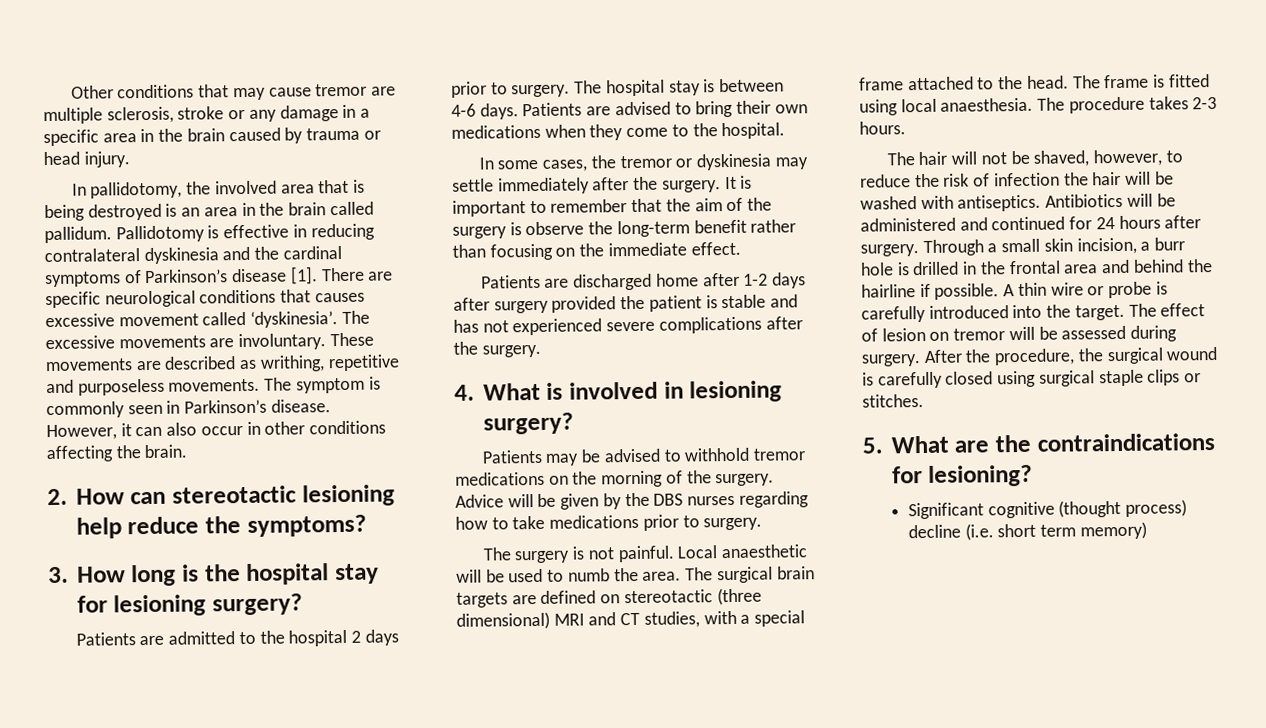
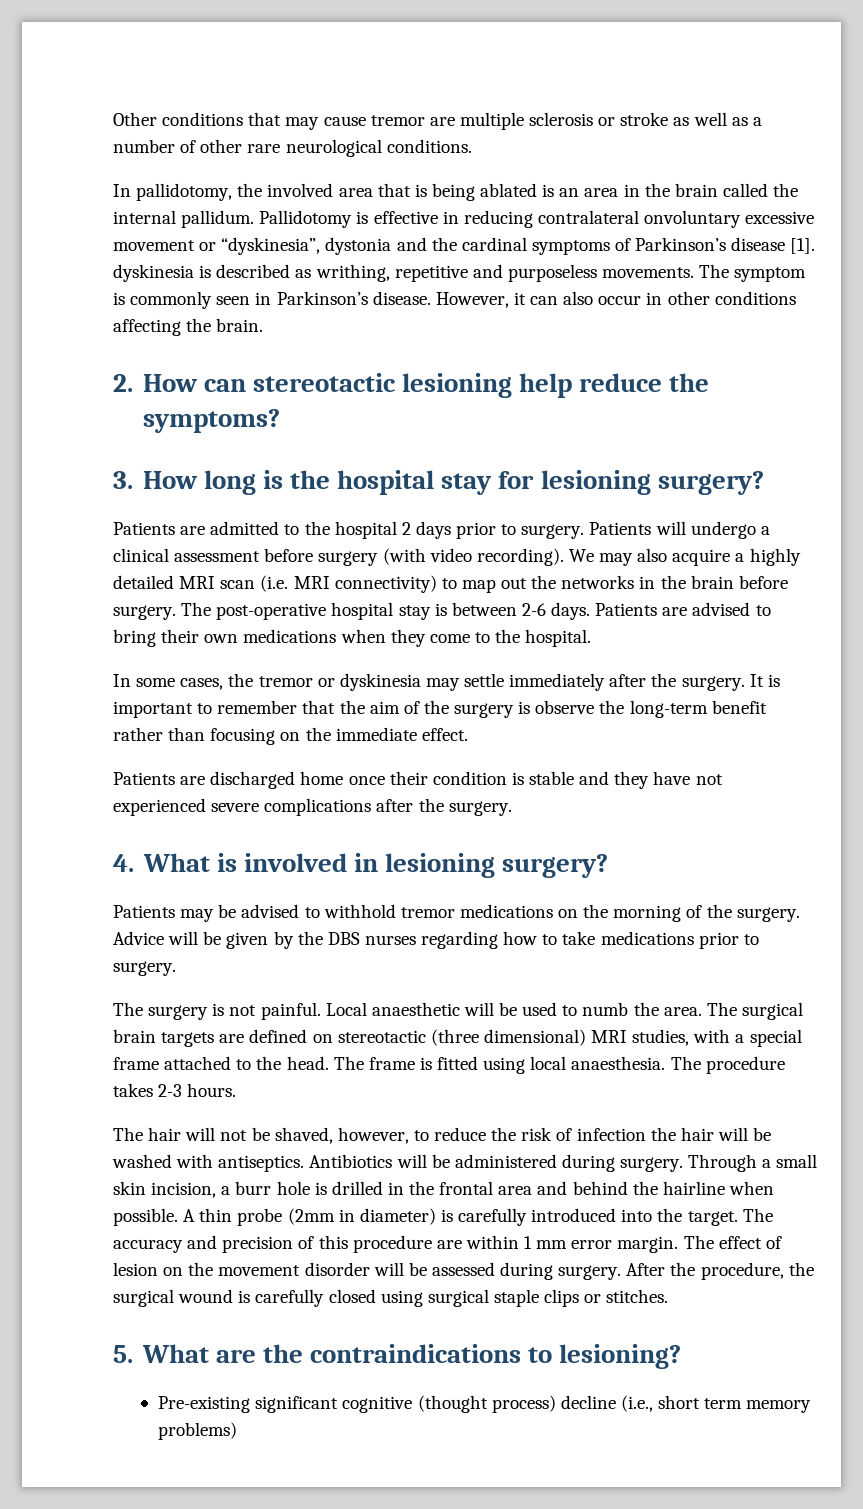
[106,104,371,124] [43,127,381,147] [43,151,130,168] sclerosis, stroke or any damage in a specific area in the brain caused by trauma or head injury. -> [529,112,762,126] [113,139,472,157] sclerosis or stroke as well as a number of other rare neurological conditions.
[87,203,162,221] destroyed -> [480,183,538,197] ablated
(374, 208) none -> [773,183,799,197] [113,210,176,224] the internal
[143,247,219,265] dyskinesia -> [644,210,815,228] [113,237,392,255] onvoluntary excessive movement or “dyskinesia”, dystonia
[320,267,394,282] [45,289,365,309] [45,310,370,328] [45,332,374,351] [45,358,162,372] There are specific neurological conditions that causes excessive movement called ‘dyskinesia’. The excessive movements are involuntary. These movements are -> [113,264,212,282] dyskinesia is
[574,80,603,94] The -> [589,521,770,539] [113,548,801,566] [113,575,788,593] [113,602,327,620] Patients will undergo a clinical assessment before surgery (with video recording). We may also acquire a highly detailed MRI scan (i.e. MRI connectivity) to map out the networks in the brain before surgery. The post-operative
[451,103,476,117] 4-6 -> [521,603,546,616] 2-6
[702,272,807,289] [453,295,702,314] after 1-2 days after surgery provided the patient -> [348,771,507,785] once their condition
[453,319,479,333] has -> [614,771,691,789] they have
[588,612,641,626] and CT -> (628, 1036) none
[959,215,1202,231] and continued for 24 hours after -> [561,1154,615,1172] during
[919,283,931,298] if -> [728,1181,774,1195] when
[1050,281,1153,299] wire or probe -> [237,1208,436,1226] probe (2mm in diameter)
(1157, 310) none -> [113,1235,714,1253] accuracy and precision of this procedure are within 1 mm error margin. The
[953,328,1006,341] tremor -> [188,1262,370,1276] the movement disorder
[891,466,923,484] for -> [528,1347,553,1363] to
[907,502,984,520] Significant -> [158,1396,339,1413] Pre-existing significant
[964,523,994,541] (i.e. -> [620,1395,653,1412] (i.e.,
[1079,521,1147,540] memory) -> [746,1400,812,1413] [158,1422,238,1440] memory problems)

